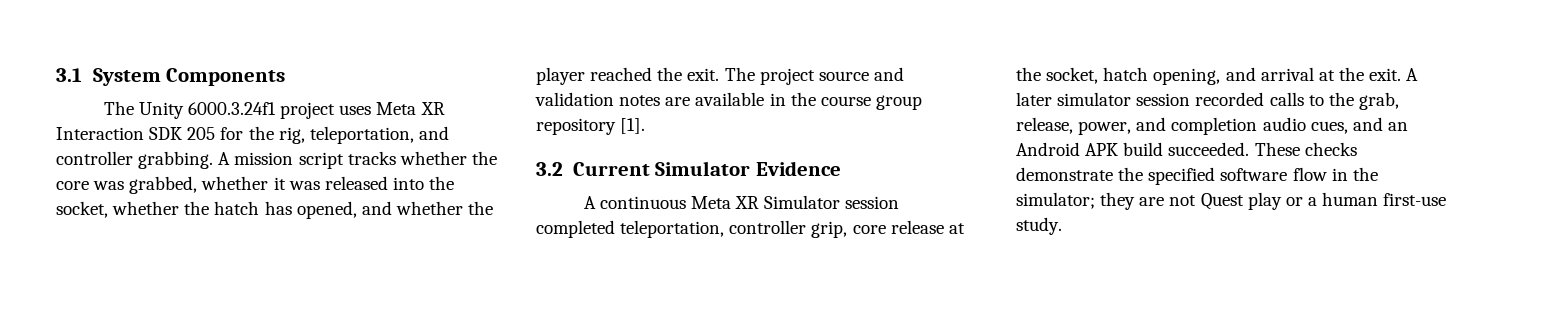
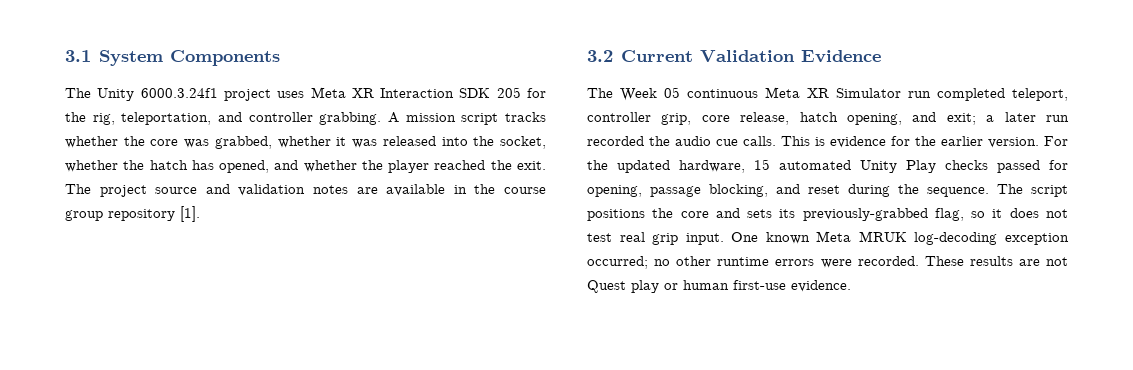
[655,161,751,176] Simulator -> [699,50,795,62] Validation
[583,196,596,209] A -> [587,87,680,101] The Week 05
[845,196,900,209] [536,220,965,238] [1016,67,1419,85] [1016,92,1399,110] [1016,117,1408,135] [1016,142,1357,156] [1016,167,1378,185] [1016,192,1136,210] session completed teleportation, controller grip, core release at the socket, hatch opening, and arrival at the exit. A later simulator session recorded calls to the grab, release, power, and completion audio cues, and an Android APK build succeeded. These checks demonstrate the specified software flow in the simulator; they -> [908,88,1068,101] [587,112,1069,125] [587,136,1068,148] [587,159,1068,173] [587,184,1068,197] [587,208,1068,221] [587,231,1069,245] [587,256,1013,269] run completed teleport, controller grip, core release, hatch opening, and exit; a later run recorded the audio cue calls. This is evidence for the earlier version. For the updated hardware, 15 automated Unity Play checks passed for opening, passage blocking, and reset during the sequence. The script positions the core and sets its previously-grabbed flag, so it does not test real grip input. One known Meta MRUK log-decoding exception occurred; no other runtime errors were recorded. These results
[1307,197,1317,206] a -> (678, 286) none
[1016,217,1062,235] study. -> [791,280,851,292] evidence.

